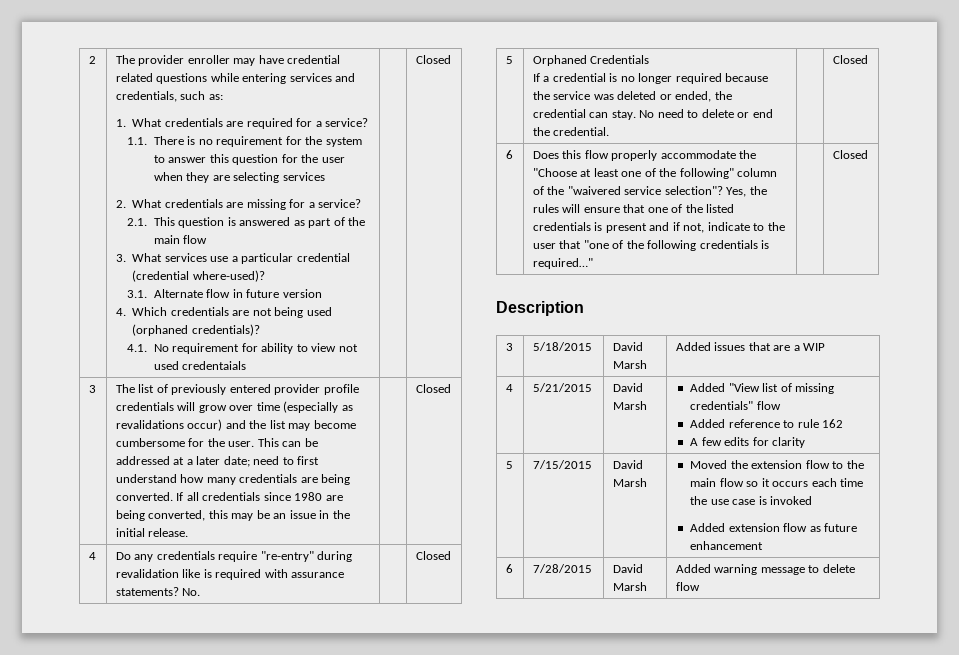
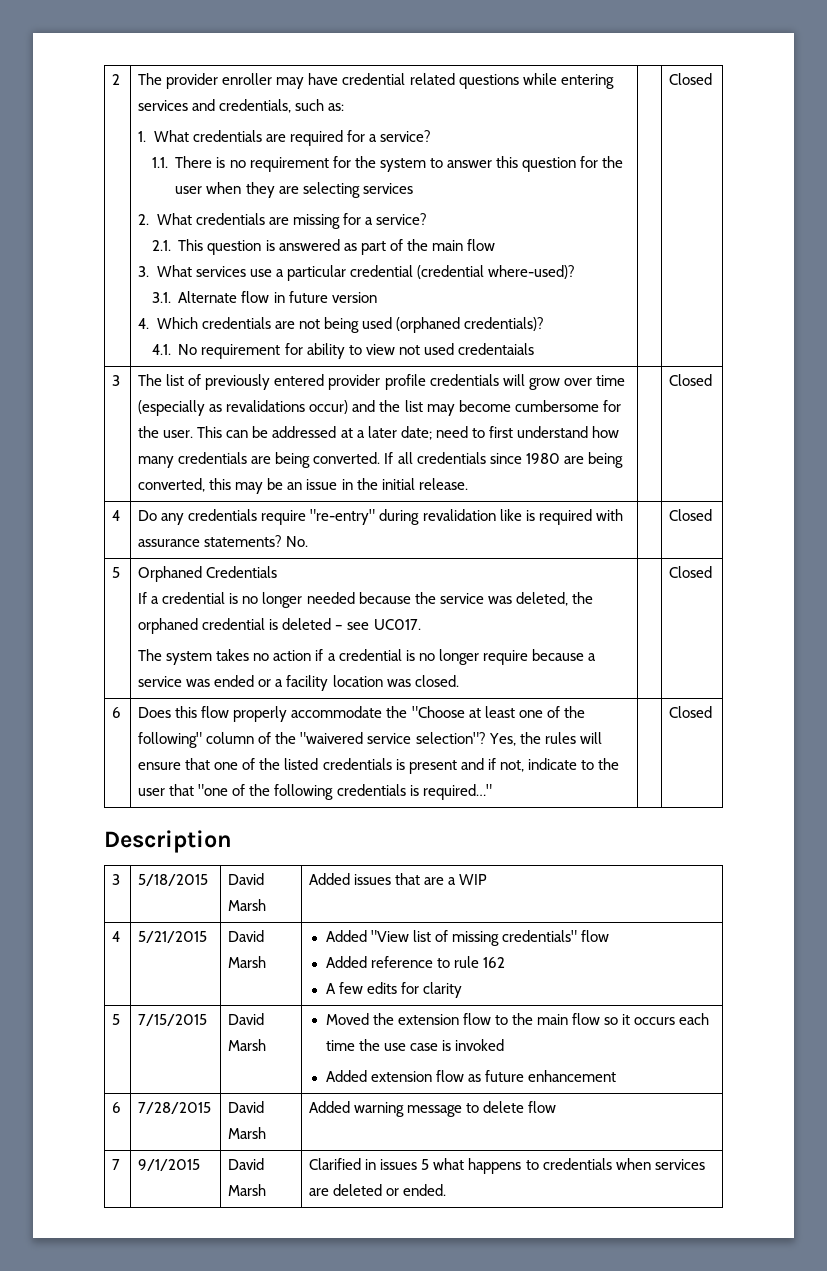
[675,73,722,84] required -> [306,592,355,604] needed
[617,91,732,102] [532,109,773,120] [532,127,610,136] deleted or ended, the credential can stay. No need to delete or end the credential. -> [515,592,593,606] [138,618,421,634] [138,649,596,665] [138,675,459,691] deleted, the orphaned credential is deleted – see UC017. // The system takes no action if a credential is no longer require because a service was ended or a facility location was closed.
(700, 586) none -> [112,1159,121,1170] [138,1159,201,1171] [228,1158,265,1170] [228,1184,267,1196] [309,1158,705,1174] [309,1184,447,1196] // 7 | 9/1/2015 | David Marsh | Clarified in issues 5 what happens to credentials when services are deleted or ended.

